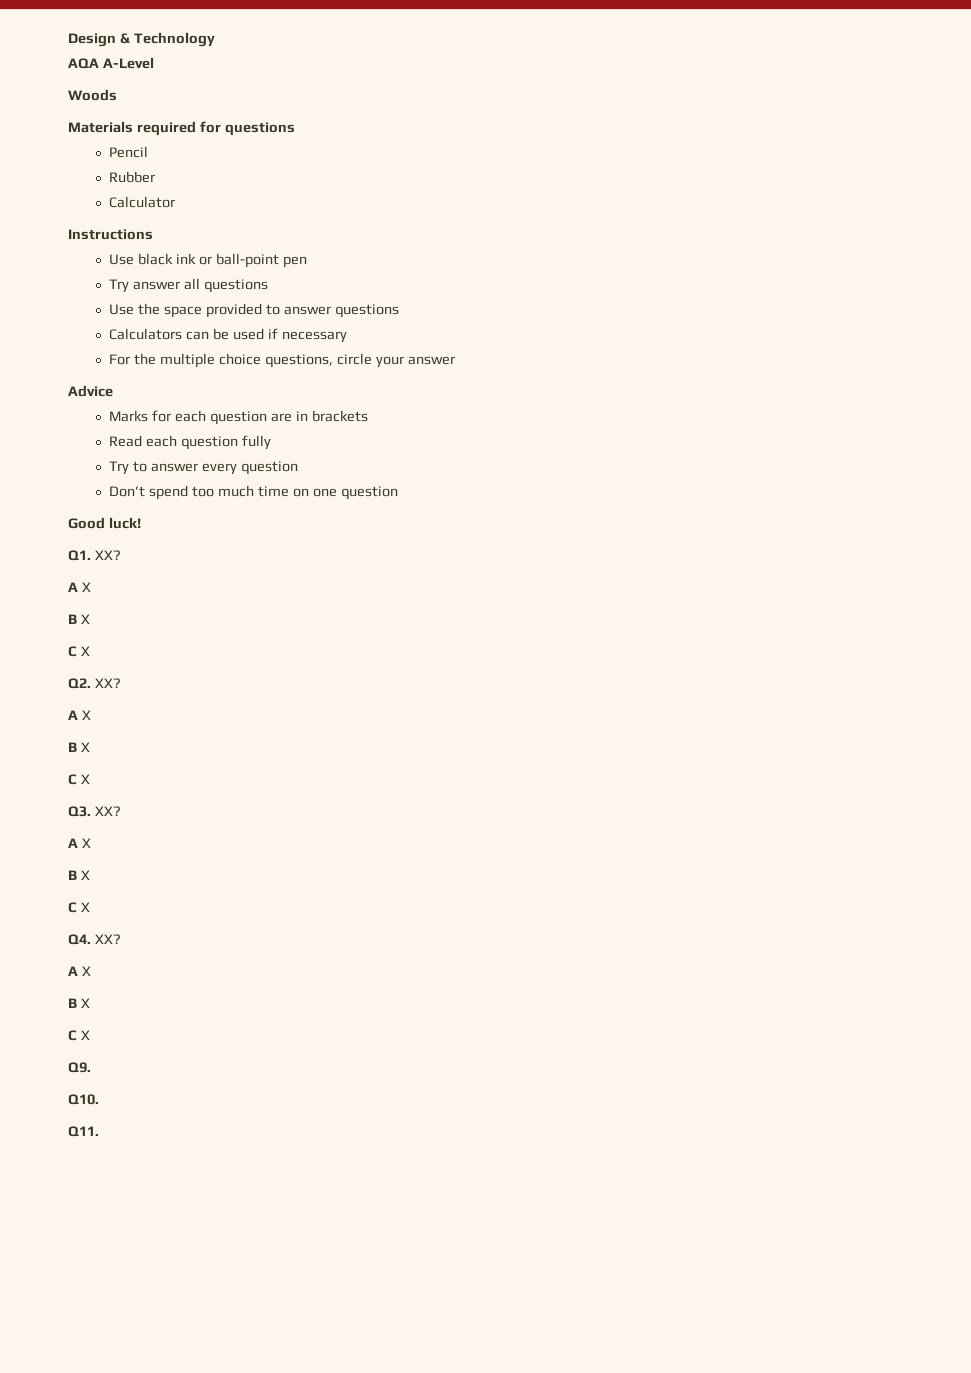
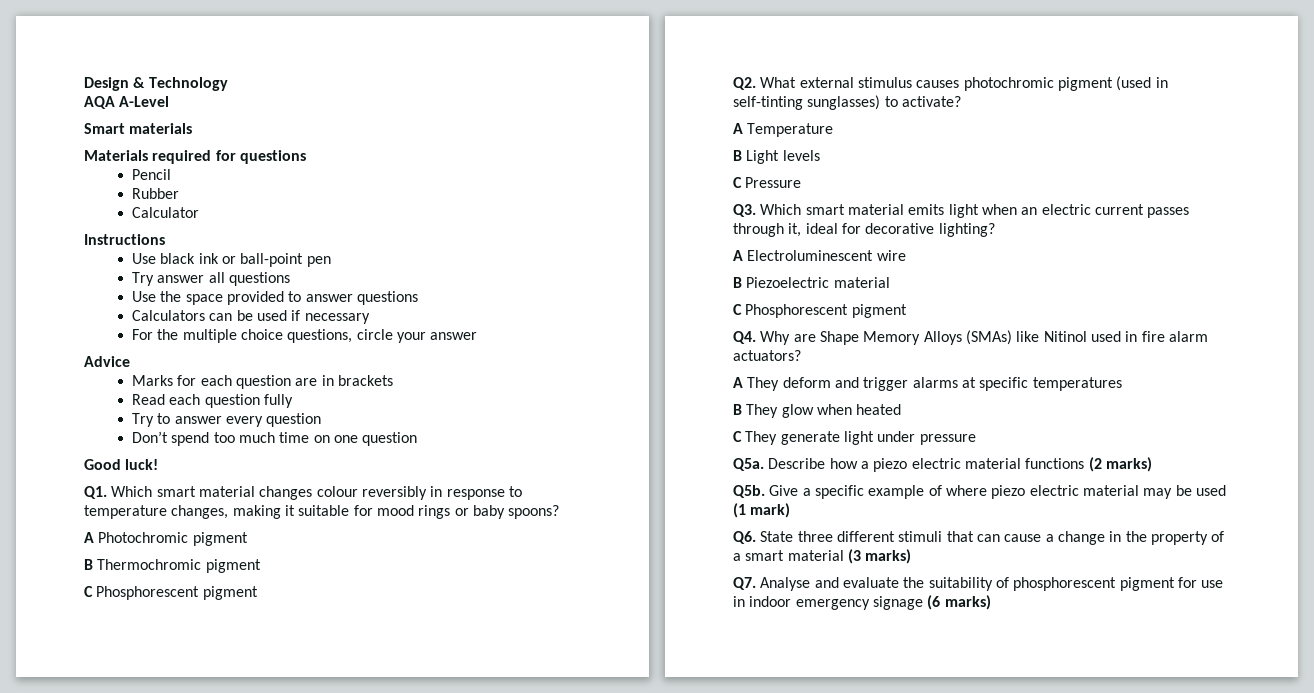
[68,89,117,101] Woods -> [84,123,193,134] Smart materials
[94,550,121,560] [68,582,91,592] [68,614,90,624] [68,646,90,657] XX? // A X // B X // C X -> [111,486,522,500] [84,505,560,519] [84,532,248,546] [84,559,261,573] [84,586,258,600] Which smart material changes colour reversibly in response to temperature changes, making it suitable for mood rings or baby spoons? // A Photochromic pigment // B Thermochromic pigment // C Phosphorescent pigment
[94,678,121,688] [68,710,91,720] [68,742,90,752] [68,774,90,785] XX? // A X // B X // C X -> [760,76,1168,91] [733,95,961,110] [733,123,834,137] [733,150,820,164] [733,177,802,188] What external stimulus causes photochromic pigment (used in self-tinting sunglasses) to activate? // A Temperature // B Light levels // C Pressure
[94,806,121,816] [68,838,91,848] [68,870,90,880] [68,902,90,913] XX? // A X // B X // C X -> [760,204,1190,218] [733,223,995,237] [733,250,906,261] [733,277,890,288] [733,304,907,318] Which smart material emits light when an electric current passes through it, ideal for decorative lighting? // A Electroluminescent wire // B Piezoelectric material // C Phosphorescent pigment
[94,934,121,944] [68,966,91,976] [68,998,90,1008] [68,1030,90,1041] [68,1062,91,1073] [68,1094,99,1105] [68,1126,99,1137] XX? // A X // B X // C X // Q9. // Q10. // Q11. -> [760,330,1208,345] [733,350,801,361] [733,377,1122,391] [733,404,902,418] [733,431,976,445] [733,457,1152,472] [733,485,1226,499] [733,503,791,518] [733,531,1225,545] [733,549,912,564] [733,577,1224,591] [733,595,991,610] Why are Shape Memory Alloys (SMAs) like Nitinol used in fire alarm actuators? // A They deform and trigger alarms at specific temperatures // B They glow when heated // C They generate light under pressure // Q5a. Describe how a piezo electric material functions (2 marks) // Q5b. Give a specific example of where piezo electric material may be used (1 mark) // Q6. State three different stimuli that can cause a change in the property of a smart material (3 marks) // Q7. Analyse and evaluate the suitability of phosphorescent pigment for use in indoor emergency signage (6 marks)

